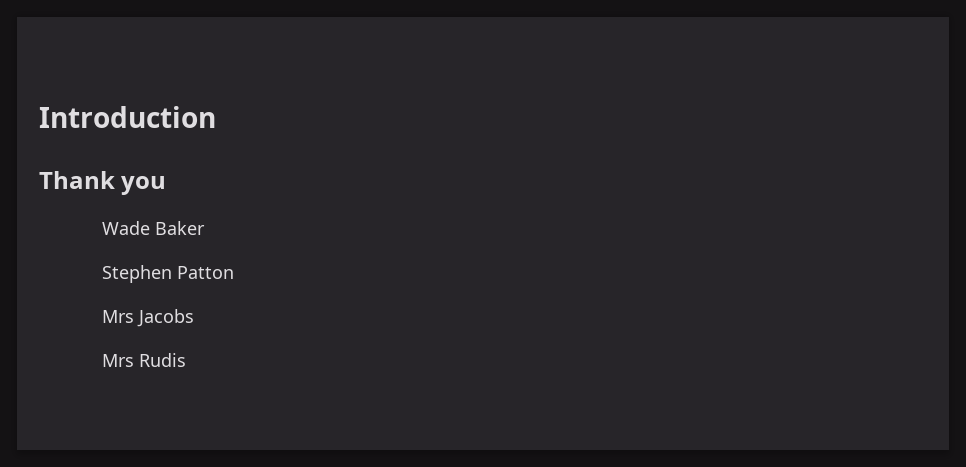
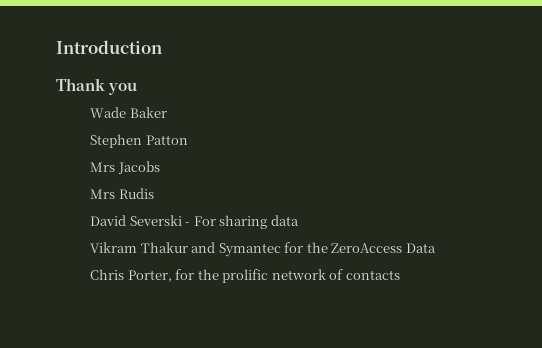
(187, 360) none -> [90,215,299,229] [90,242,436,257] [90,269,400,283] // David Severski - For sharing data // Vikram Thakur and Symantec for the ZeroAccess Data // Chris Porter, for the prolific network of contacts

